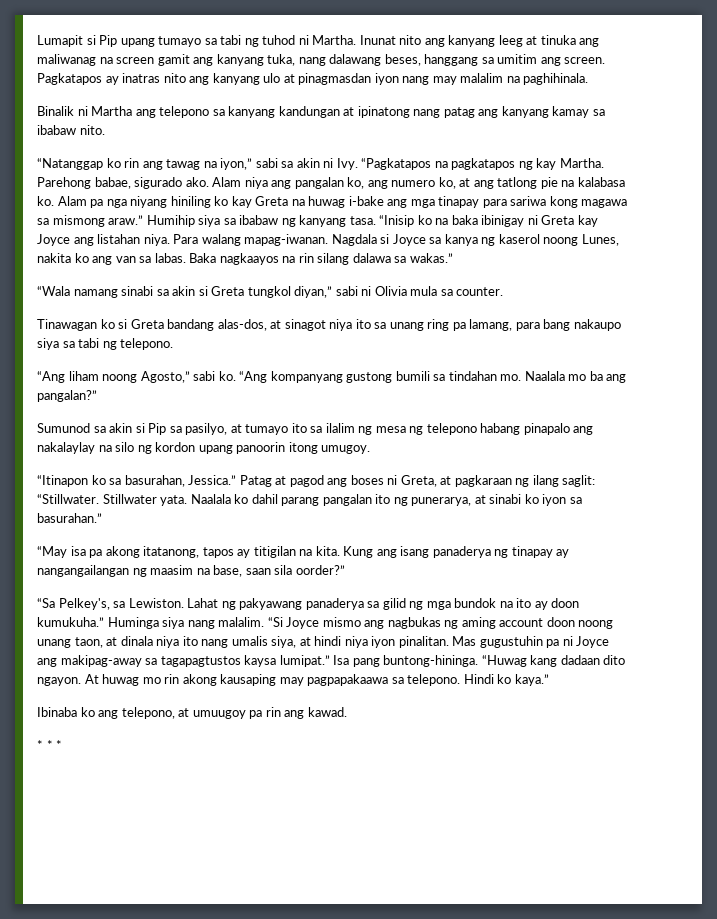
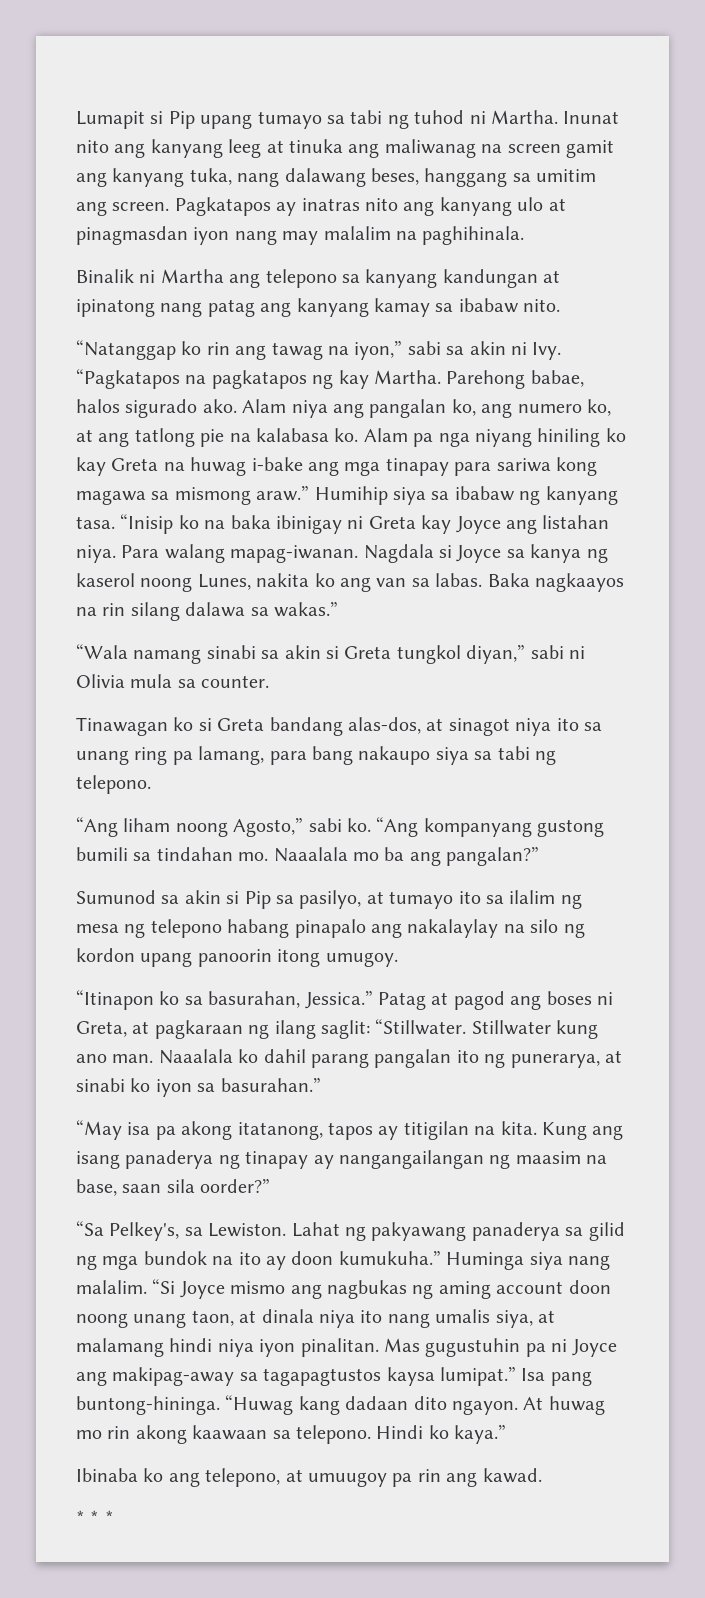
(131, 183) none -> [76,399,120,413] halos
[524,371,565,381] Naalala -> [273,847,348,862] Naaalala
[160,494,231,506] yata. Naalala -> [556,1020,599,1039] [76,1049,233,1064] kung ano man. Naaalala
(311, 641) none -> [76,1338,164,1357] malamang
[220,674,389,686] kausaping may pagpapakaawa -> [192,1425,268,1440] kaawaan

